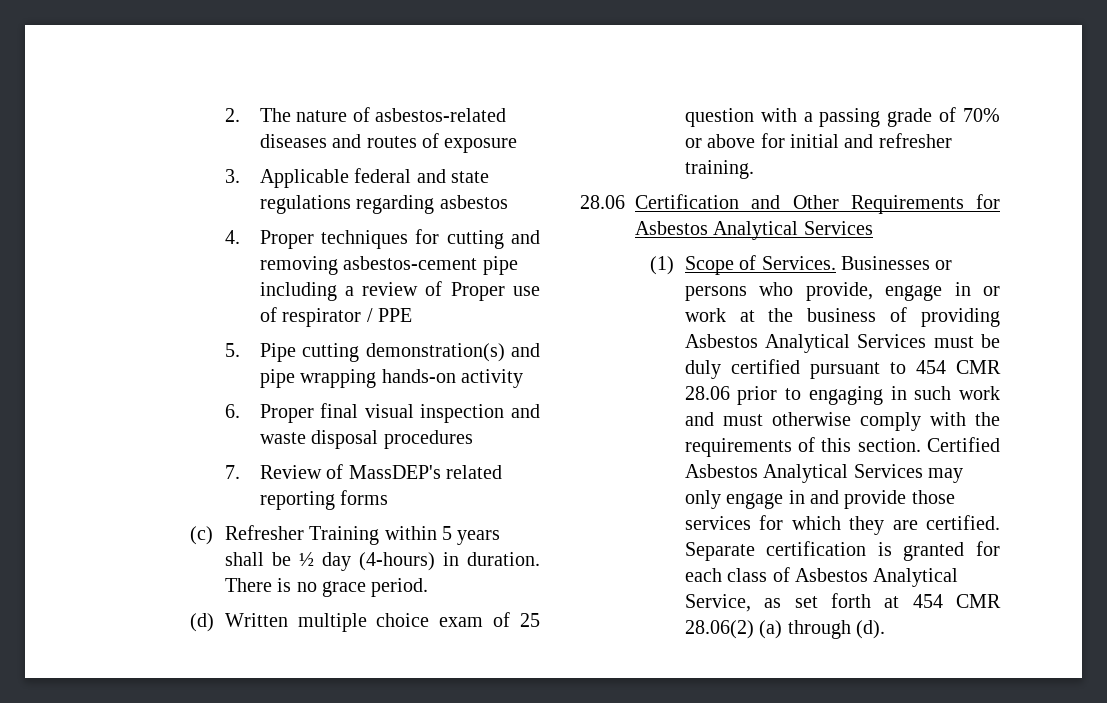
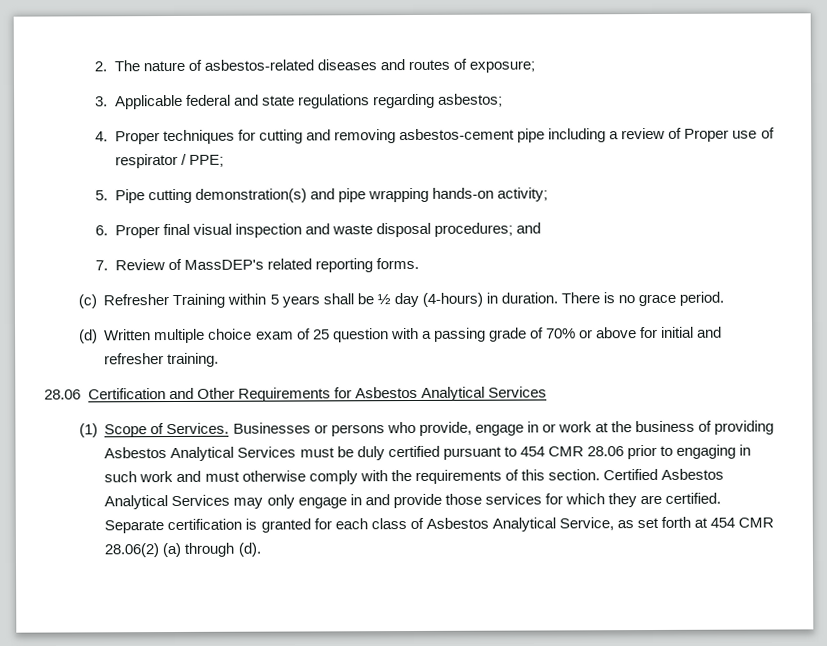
[444,138,518,153] exposure -> [469,60,536,73] exposure;
[439,195,508,209] asbestos -> [438,93,504,107] asbestos;
[377,308,412,322] PPE -> [188,154,224,167] PPE;
[460,369,523,388] activity -> [497,187,549,202] activity;
[383,430,473,449] procedures -> [434,222,542,237] procedures; and
[340,490,389,505] forms -> [376,257,420,270] forms.

